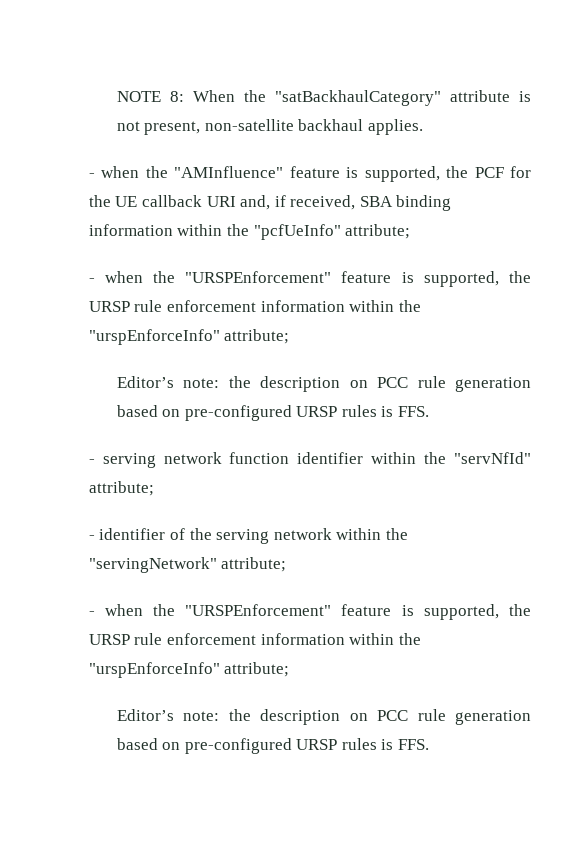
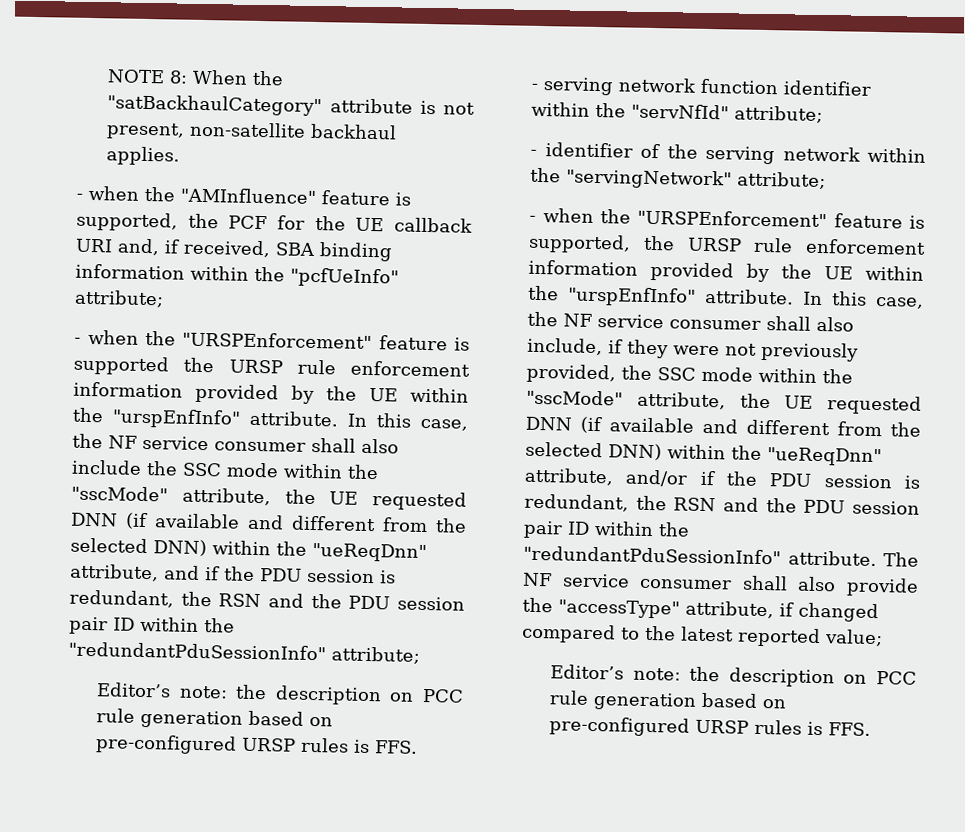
[423,271,531,287] [88,300,421,312] [88,329,220,345] supported, the URSP rule enforcement information within the "urspEnforceInfo" -> [73,355,470,377] [73,381,469,405] [72,407,468,431] [72,433,400,454] [71,459,380,480] [71,485,467,511] [70,512,467,533] [70,537,428,563] [70,563,397,584] [69,589,465,611] [69,616,236,635] [68,641,327,661] supported the URSP rule enforcement information provided by the UE within the "urspEnfInfo" attribute. In this case, the NF service consumer shall also include the SSC mode within the "sscMode" attribute, the UE requested DNN (if available and different from the selected DNN) within the "ueReqDnn" attribute, and if the PDU session is redundant, the RSN and the PDU session pair ID within the "redundantPduSessionInfo"
[349,633,421,645] [88,662,290,678] within the "urspEnforceInfo" attribute; -> [650,261,924,283] [528,285,924,309] [527,311,855,332] [527,337,860,362] [526,363,854,384] [526,389,922,415] [525,416,921,437] [525,441,883,467] [524,467,921,489] [524,493,920,515] [523,520,691,539] [523,545,919,567] [522,572,919,597] [522,597,880,623] [521,623,884,648] provided by the UE within the "urspEnfInfo" attribute. In this case, the NF service consumer shall also include, if they were not previously provided, the SSC mode within the "sscMode" attribute, the UE requested DNN (if available and different from the selected DNN) within the "ueReqDnn" attribute, and/or if the PDU session is redundant, the RSN and the PDU session pair ID within the "redundantPduSessionInfo" attribute. The NF service consumer shall also provide the "accessType" attribute, if changed compared to the latest reported value;

